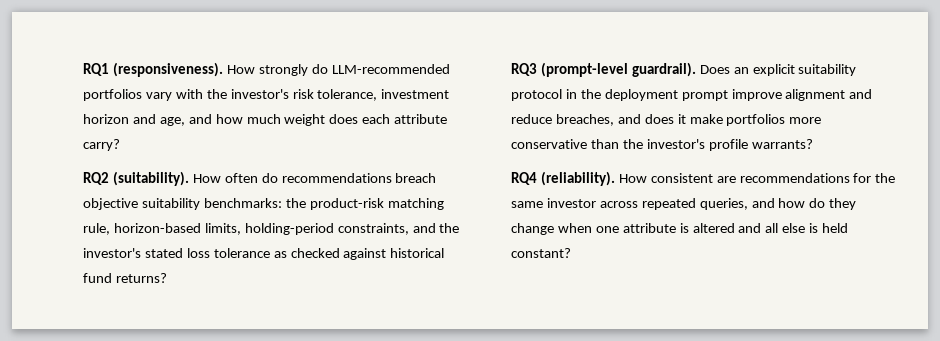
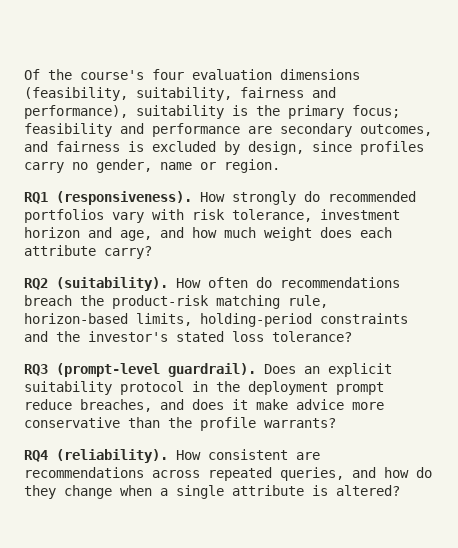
(83, 69) none -> [24,69,360,80] [24,87,336,101] [24,105,400,119] [24,123,432,137] [24,141,424,155] [24,159,280,173] Of the course's four evaluation dimensions (feasibility, suitability, fairness and performance), suitability is the primary focus; feasibility and performance are secondary outcomes, and fairness is excluded by design, since profiles carry no gender, name or region. //
[331,64,450,74] LLM-recommended -> [328,191,416,202] recommended
[206,89,289,99] the investor's -> (184, 214) none
[83,198,282,210] objective suitability benchmarks: -> (72, 300) none
[337,223,409,235] constraints, -> [320,313,408,324] constraints
[213,248,445,260] [83,273,167,283] tolerance as checked against historical fund returns? -> [272,331,352,342] tolerance?
[731,89,873,101] improve alignment and -> (384, 388) none
[726,114,786,126] portfolios -> [296,399,344,410] advice
[646,139,705,149] investor's -> (192, 422) none
[853,173,896,183] [511,198,596,208] for the same investor -> (144, 472) none
[595,223,849,233] [511,248,571,258] one attribute is altered and all else is held constant? -> [160,485,400,499] a single attribute is altered?

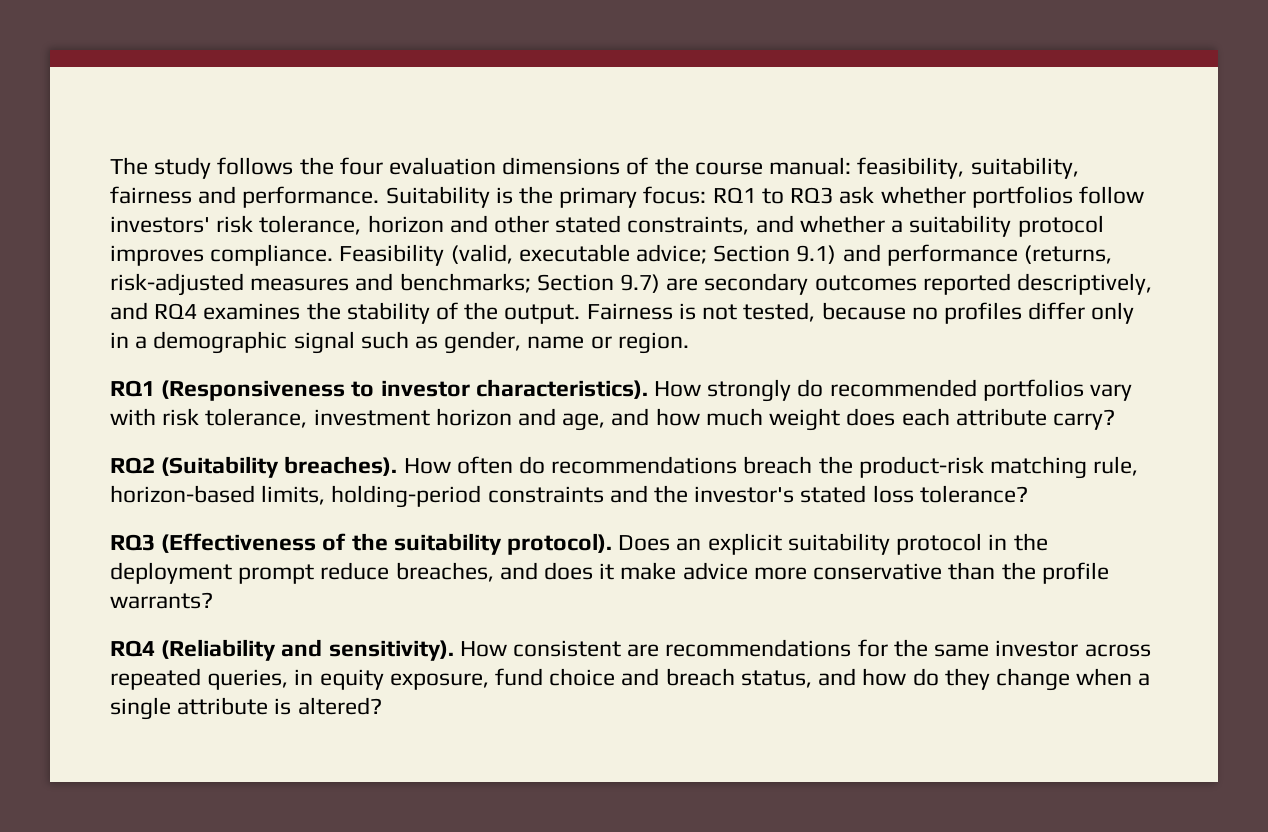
[24,69,360,80] [24,87,128,101] Of the course's four evaluation dimensions (feasibility, -> [110,157,965,179] The study follows the four evaluation dimensions of the course manual: feasibility,
[24,105,224,119] performance), suitability -> [242,186,490,208] performance. Suitability
[352,105,400,118] [24,123,432,137] [24,141,424,155] [24,162,88,173] focus; feasibility and performance are secondary outcomes, and fairness is excluded by design, since profiles carry no -> [643,186,1144,208] [110,215,1104,237] [110,244,1113,266] [110,273,1153,296] [110,302,1135,324] [110,331,439,354] focus: RQ1 to RQ3 ask whether portfolios follow investors' risk tolerance, horizon and other stated constraints, and whether a suitability protocol improves compliance. Feasibility (valid, executable advice; Section 9.1) and performance (returns, risk-adjusted measures and benchmarks; Section 9.7) are secondary outcomes reported descriptively, and RQ4 examines the stability of the output. Fairness is not tested, because no profiles differ only in a demographic signal such as
[56,191,192,205] (responsiveness). -> [161,379,648,401] (Responsiveness to investor characteristics).
[56,277,168,291] (suitability). -> [161,456,398,478] (Suitability breaches).
[56,363,256,377] (prompt-level guardrail). -> [161,533,613,555] (Effectiveness of the suitability protocol).
[56,449,168,463] (reliability). -> [161,639,454,661] (Reliability and sensitivity).
[152,467,344,481] across repeated queries, -> [857,639,1151,657] [110,668,812,690] for the same investor across repeated queries, in equity exposure, fund choice and breach status,

